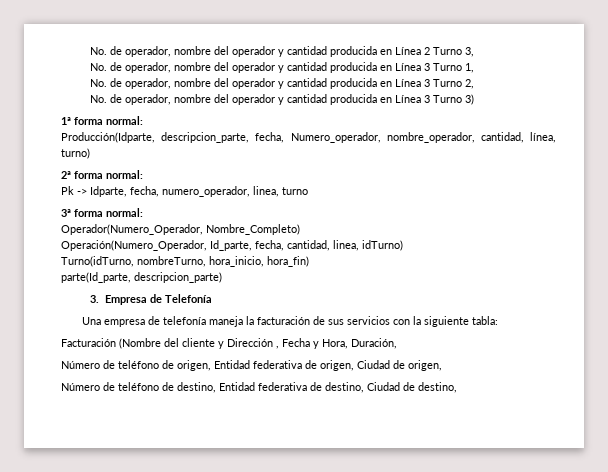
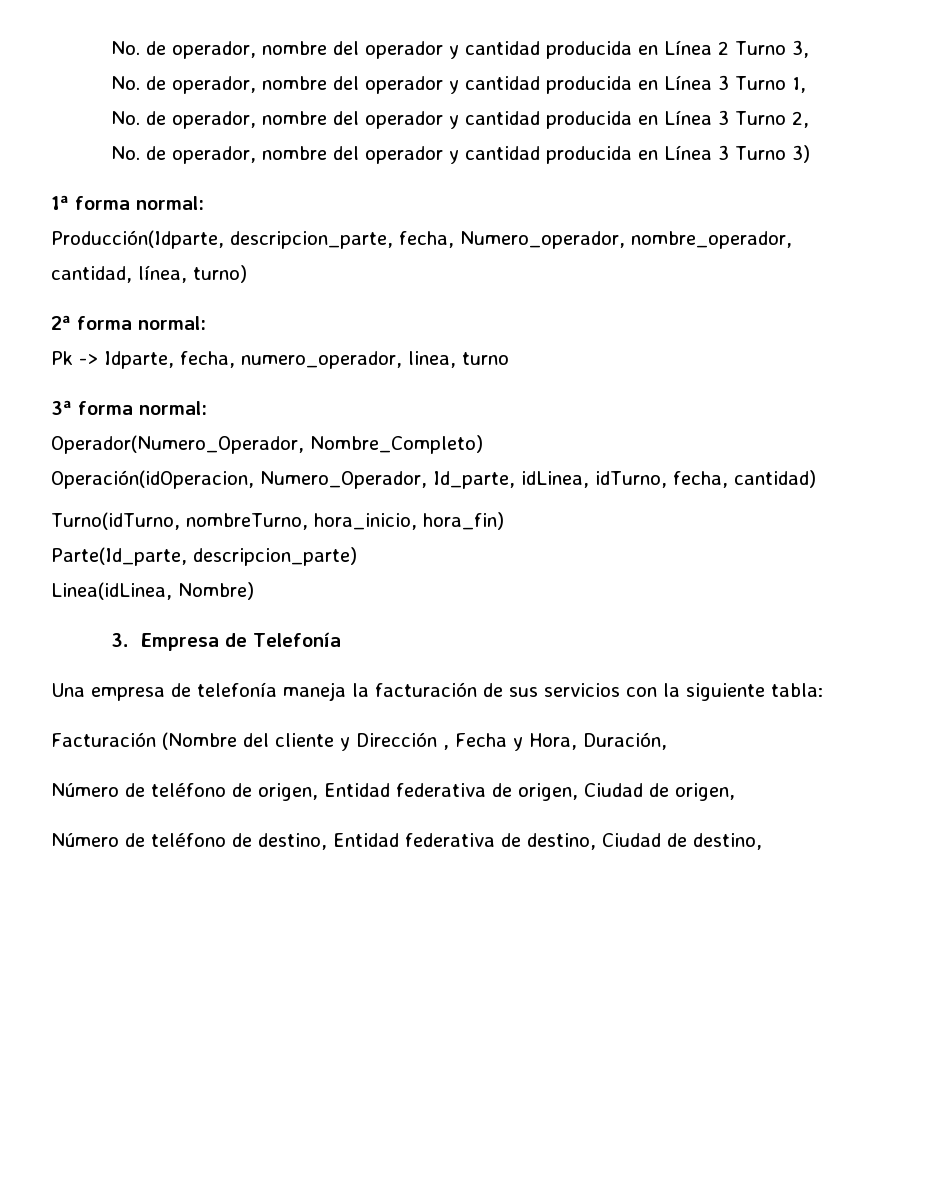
[61,240,403,251] Operación(Numero_Operador, Id_parte, fecha, cantidad, linea, idTurno) -> [51,470,816,489] Operación(idOperacion, Numero_Operador, Id_parte, idLinea, idTurno, fecha, cantidad)
[61,272,131,283] parte(Id_parte, -> [51,547,187,566] Parte(Id_parte,
(222, 277) none -> [51,582,254,600] // Linea(idLinea, Nombre)

